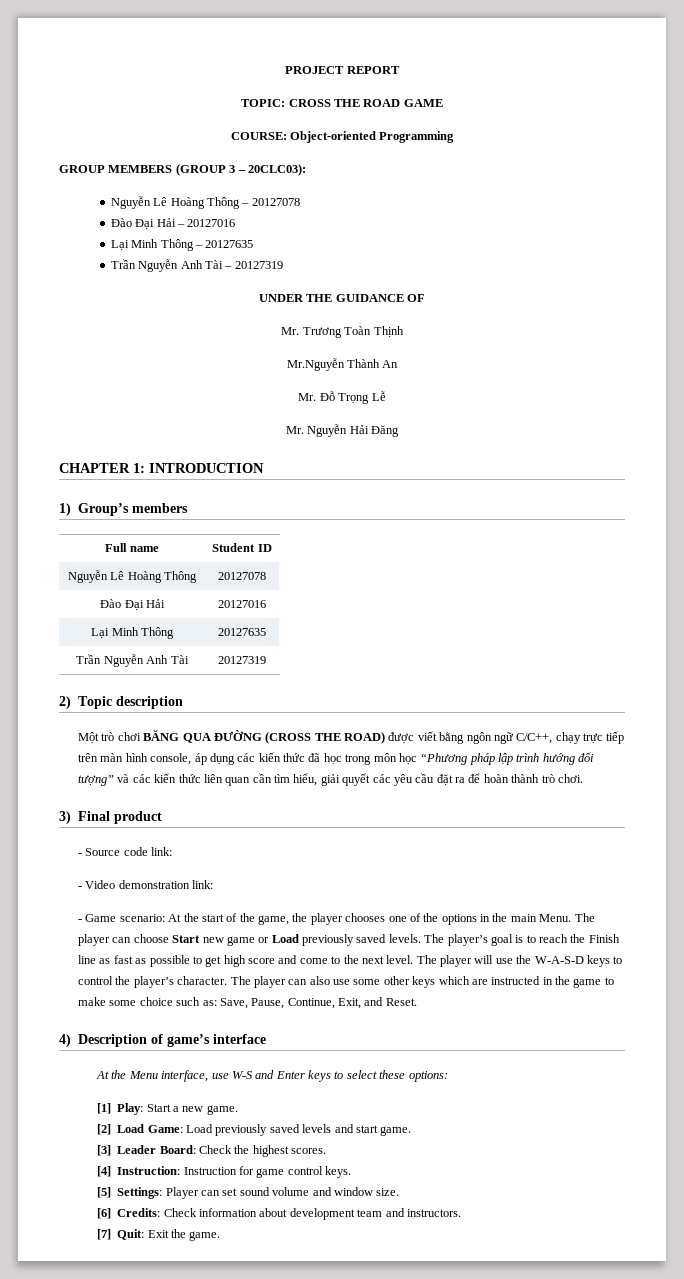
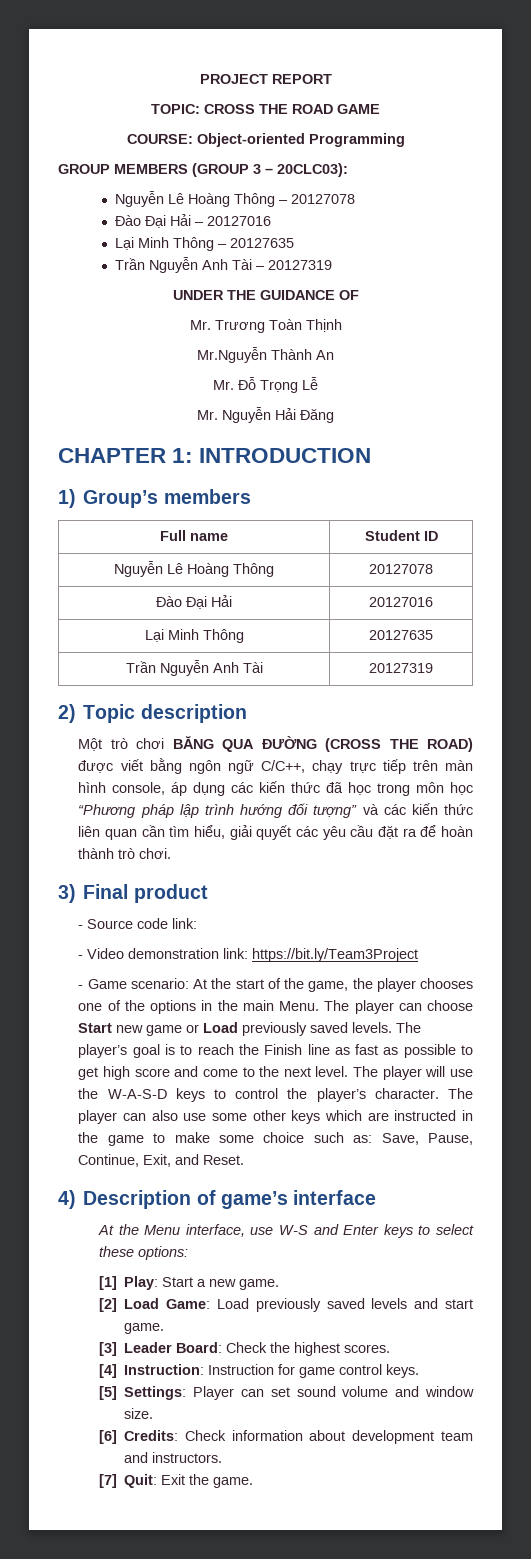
(214, 884) none -> [252,948,419,962] https://bit.ly/Team3Project

